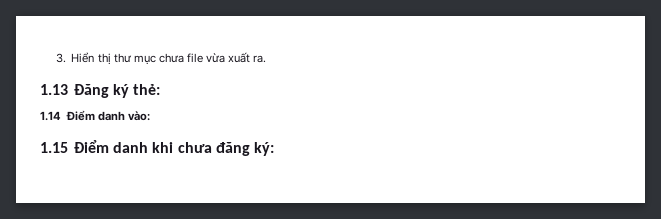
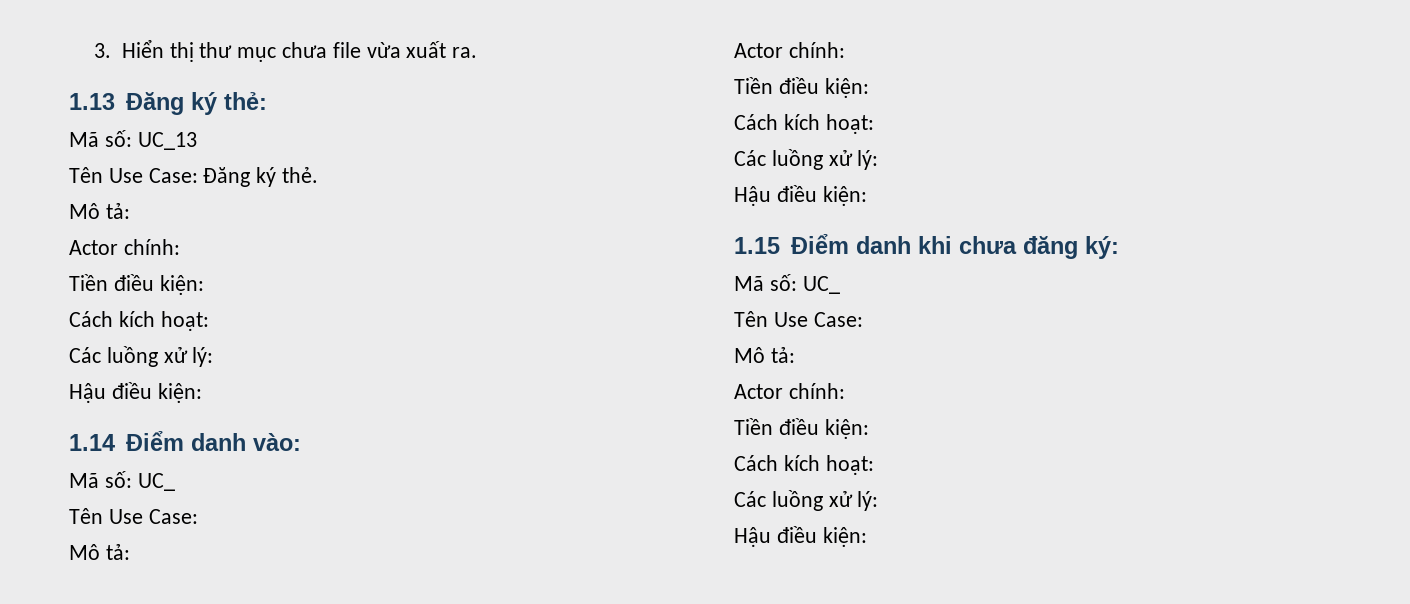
[40,110,150,121] 1.14 Điểm danh vào: -> [69,130,197,150] [69,167,319,187] [69,203,130,219] [69,239,180,255] [69,274,204,295] [69,311,209,331] [69,346,214,367] [69,382,202,403] [69,431,301,451] [69,471,175,491] [69,508,198,524] [69,544,130,560] [734,42,845,58] [734,77,869,98] [734,114,874,134] [734,149,879,170] [734,185,867,206] Mã số: UC_13 // Tên Use Case: Đăng ký thẻ. // Mô tả: // Actor chính: // Tiền điều kiện: // Cách kích hoạt: // Các luồng xử lý: // Hậu điều kiện: // 1.14 Điểm danh vào: // Mã số: UC_ // Tên Use Case: // Mô tả: // Actor chính: // Tiền điều kiện: // Cách kích hoạt: // Các luồng xử lý: // Hậu điều kiện:
(275, 149) none -> [734,274,840,294] [734,311,863,327] [734,347,795,363] [734,383,845,399] [734,418,869,439] [734,455,874,475] [734,490,879,511] [734,526,867,547] // Mã số: UC_ // Tên Use Case: // Mô tả: // Actor chính: // Tiền điều kiện: // Cách kích hoạt: // Các luồng xử lý: // Hậu điều kiện:

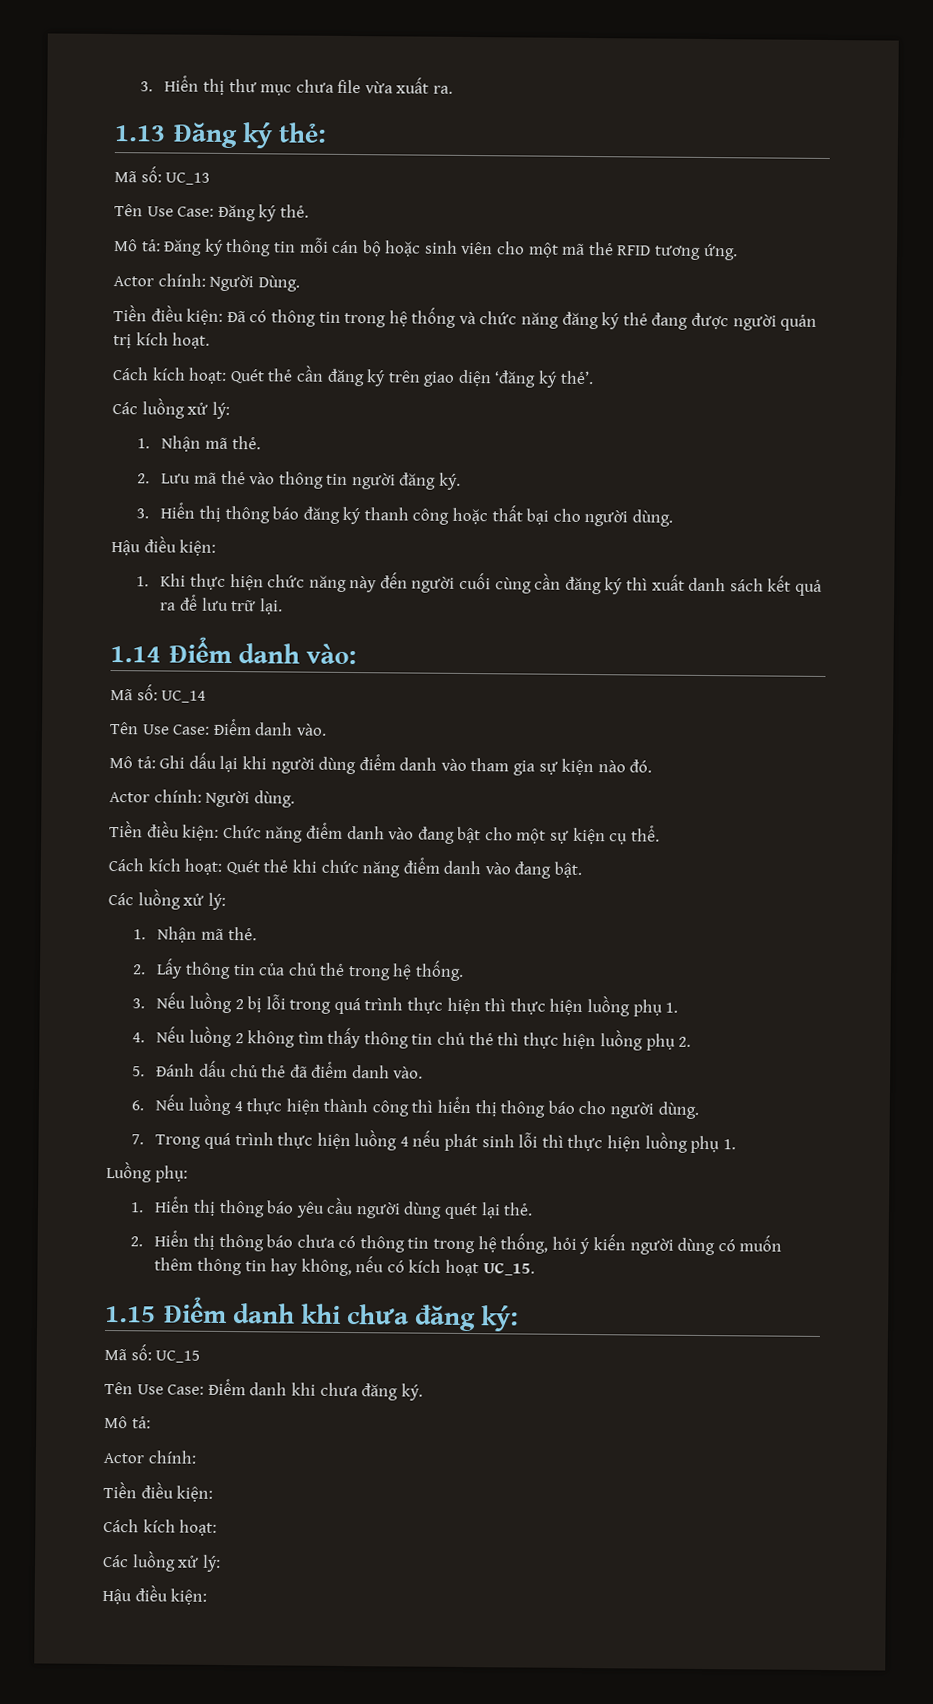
[69,239,180,255] [69,274,204,295] [69,311,209,331] [69,346,214,367] [69,382,202,403] // Actor chính: // Tiền điều kiện: // Cách kích hoạt: // Các luồng xử lý: // Hậu điều kiện: -> [163,237,738,261] [113,273,300,292] [113,305,818,331] [113,332,211,349] [112,365,594,388] [112,398,230,420] [136,435,261,452] [136,470,462,490] [135,502,674,527] [111,536,217,556] [135,572,822,596] [160,594,283,615] Đăng ký thông tin mỗi cán bộ hoặc sinh viên cho một mã thẻ RFID tương ứng. // Actor chính: Người Dùng. // Tiền điều kiện: Đã có thông tin trong hệ thống và chức năng đăng ký thẻ đang được người quản trị kích hoạt. // Cách kích hoạt: Quét thẻ cần đăng ký trên giao diện ‘đăng ký thẻ’. // Các luồng xử lý: // 1. Nhận mã thẻ. // 2. Lưu mã thẻ vào thông tin người đăng ký. // 3. Hiển thị thông báo đăng ký thanh công hoặc thất bại cho người dùng. // Hậu điều kiện: // 1. Khi thực hiện chức năng này đến người cuối cùng cần đăng ký thì xuất danh sách kết quả ra để lưu trữ lại.
[137,473,175,491] [69,508,198,524] UC_ // Tên Use Case: -> [161,690,207,703] [109,718,327,736] [109,752,653,776] [109,789,295,808] [109,821,660,845] [108,857,583,879] [108,889,226,910] [132,926,257,943] [131,958,465,981] [131,992,679,1017] [131,1026,692,1051] [131,1060,424,1079] [130,1094,699,1119] [130,1130,736,1154] [106,1161,188,1183] [129,1196,534,1220] [129,1230,783,1256] [154,1256,535,1277] [105,1296,520,1332] [104,1344,201,1363] [104,1378,423,1401] UC_14 // Tên Use Case: Điểm danh vào. // Mô tả: Ghi dấu lại khi người dùng điểm danh vào tham gia sự kiện nào đó. // Actor chính: Người dùng. // Tiền điều kiện: Chức năng điểm danh vào đang bật cho một sự kiện cụ thể. // Cách kích hoạt: Quét thẻ khi chức năng điểm danh vào đang bật. // Các luồng xử lý: // 1. Nhận mã thẻ. // 2. Lấy thông tin của chủ thẻ trong hệ thống. // 3. Nếu luồng 2 bị lỗi trong quá trình thực hiện thì thực hiện luồng phụ 1. // 4. Nếu luồng 2 không tìm thấy thông tin chủ thẻ thì thực hiện luồng phụ 2. // 5. Đánh dấu chủ thẻ đã điểm danh vào. // 6. Nếu luồng 4 thực hiện thành công thì hiển thị thông báo cho người dùng. // 7. Trong quá trình thực hiện luồng 4 nếu phát sinh lỗi thì thực hiện luồng phụ 1. // Luồng phụ: // 1. Hiển thị thông báo yêu cầu người dùng quét lại thẻ. // 2. Hiển thị thông báo chưa có thông tin trong hệ thống, hỏi ý kiến người dùng có muốn thêm thông tin hay không, nếu có kích hoạt UC_15. // 1.15 Điểm danh khi chưa đăng ký: // Mã số: UC_15 // Tên Use Case: Điểm danh khi chưa đăng ký.
[734,234,1119,259] [734,274,840,294] [734,311,863,327] [734,347,795,363] [734,383,845,399] [734,418,869,439] [734,455,874,475] [734,490,879,511] [734,526,867,547] // 1.15 Điểm danh khi chưa đăng ký: // Mã số: UC_ // Tên Use Case: // Mô tả: // Actor chính: // Tiền điều kiện: // Cách kích hoạt: // Các luồng xử lý: // Hậu điều kiện: -> (208, 1596) none

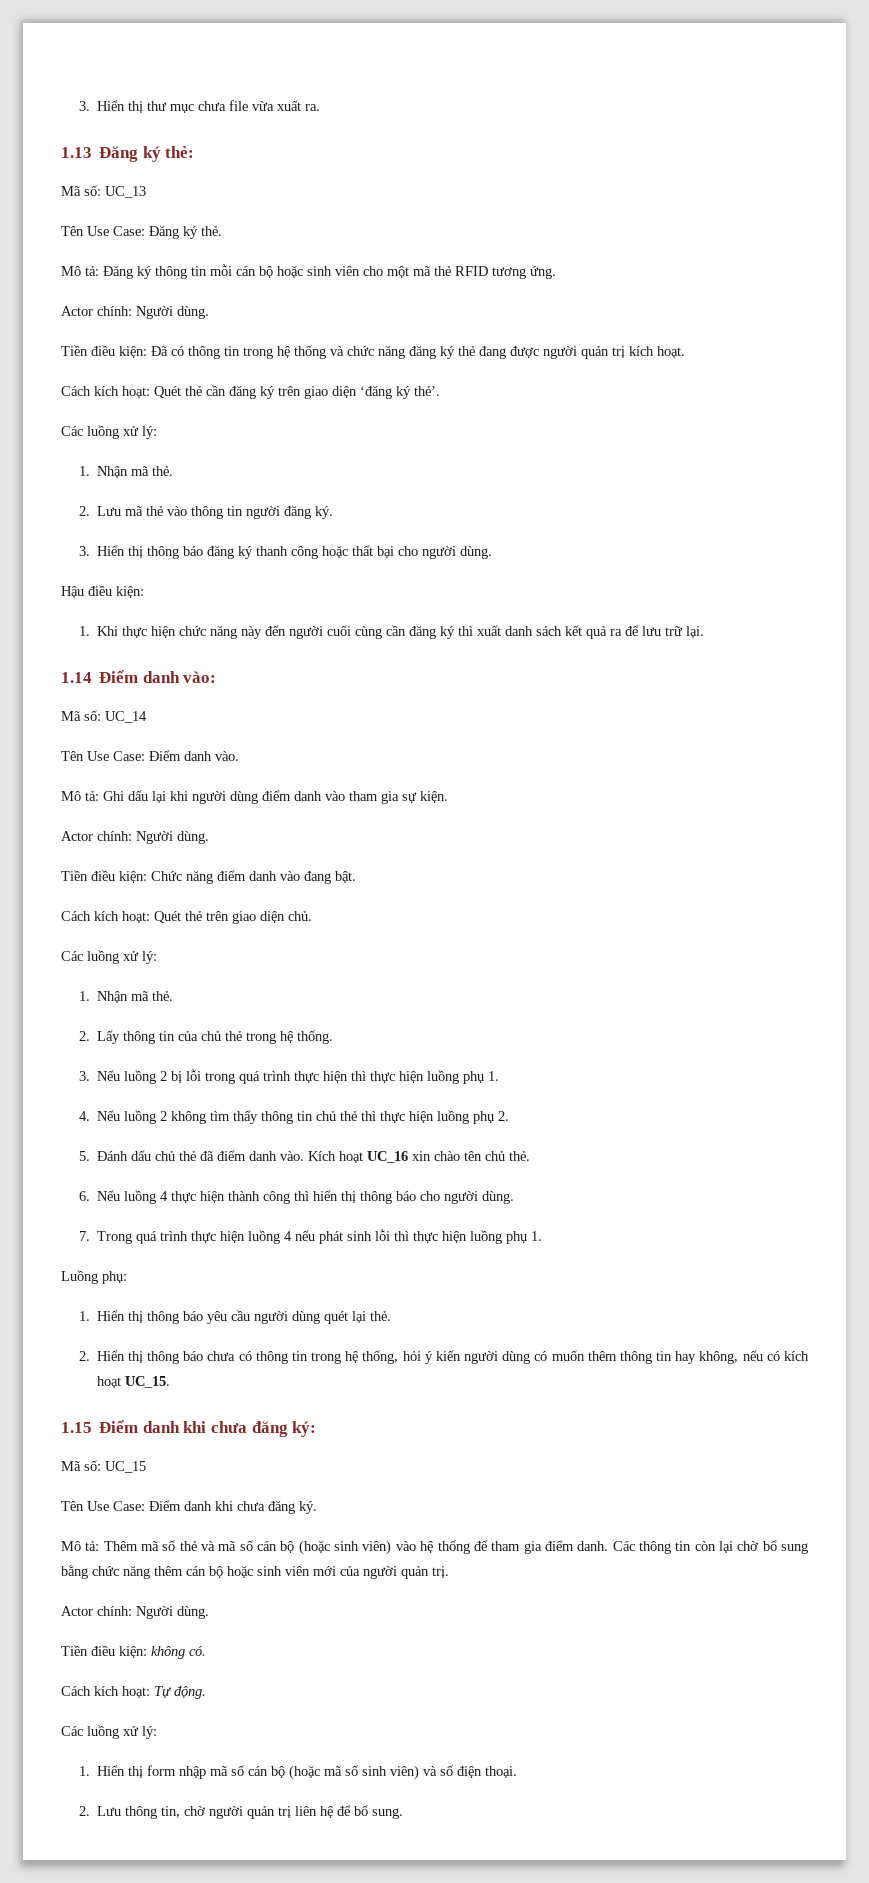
[257,275,300,292] Dùng. -> [177,306,209,319] dùng.
[561,758,653,776] kiện nào đó. -> [420,791,448,803] kiện.
[457,825,660,845] [108,857,583,879] bật cho một sự kiện cụ thể. // Cách kích hoạt: Quét thẻ khi chức năng điểm danh vào đang bật. -> [335,871,356,883] [61,911,312,924] bật. // Cách kích hoạt: Quét thẻ trên giao diện chủ.
(424, 1072) none -> [307,1151,530,1163] Kích hoạt UC_16 xin chào tên chủ thẻ.
[103,1450,196,1464] [103,1481,214,1502] [103,1518,218,1536] [102,1551,221,1572] [102,1585,208,1605] // Actor chính: // Tiền điều kiện: // Cách kích hoạt: // Các luồng xử lý: // Hậu điều kiện: -> [103,1540,808,1555] [61,1565,449,1579] [61,1606,209,1619] [61,1645,206,1659] [61,1686,206,1699] [61,1725,157,1739] [78,1765,517,1780] [78,1805,403,1819] Thêm mã số thẻ và mã số cán bộ (hoặc sinh viên) vào hệ thống để tham gia điểm danh. Các thông tin còn lại chờ bổ sung bằng chức năng thêm cán bộ hoặc sinh viên mới của người quản trị. // Actor chính: Người dùng. // Tiền điều kiện: không có. // Cách kích hoạt: Tự động. // Các luồng xử lý: // 1. Hiển thị form nhập mã số cán bộ (hoặc mã số sinh viên) và số điện thoại. // 2. Lưu thông tin, chờ người quản trị liên hệ để bổ sung.

